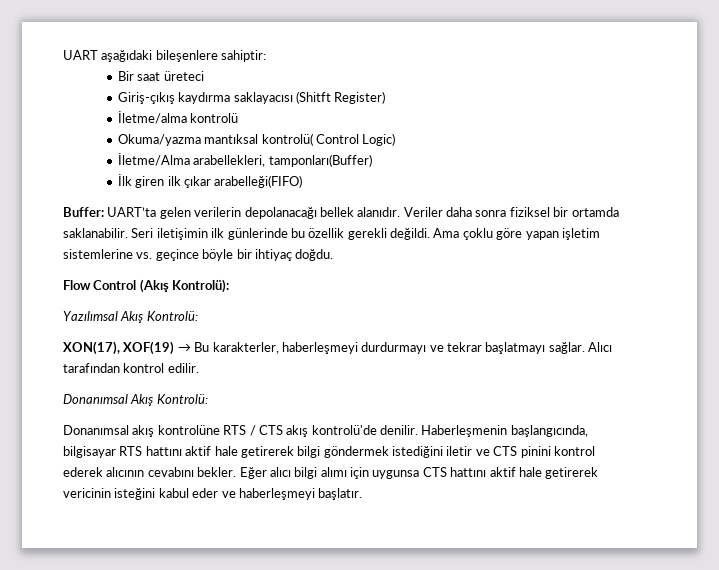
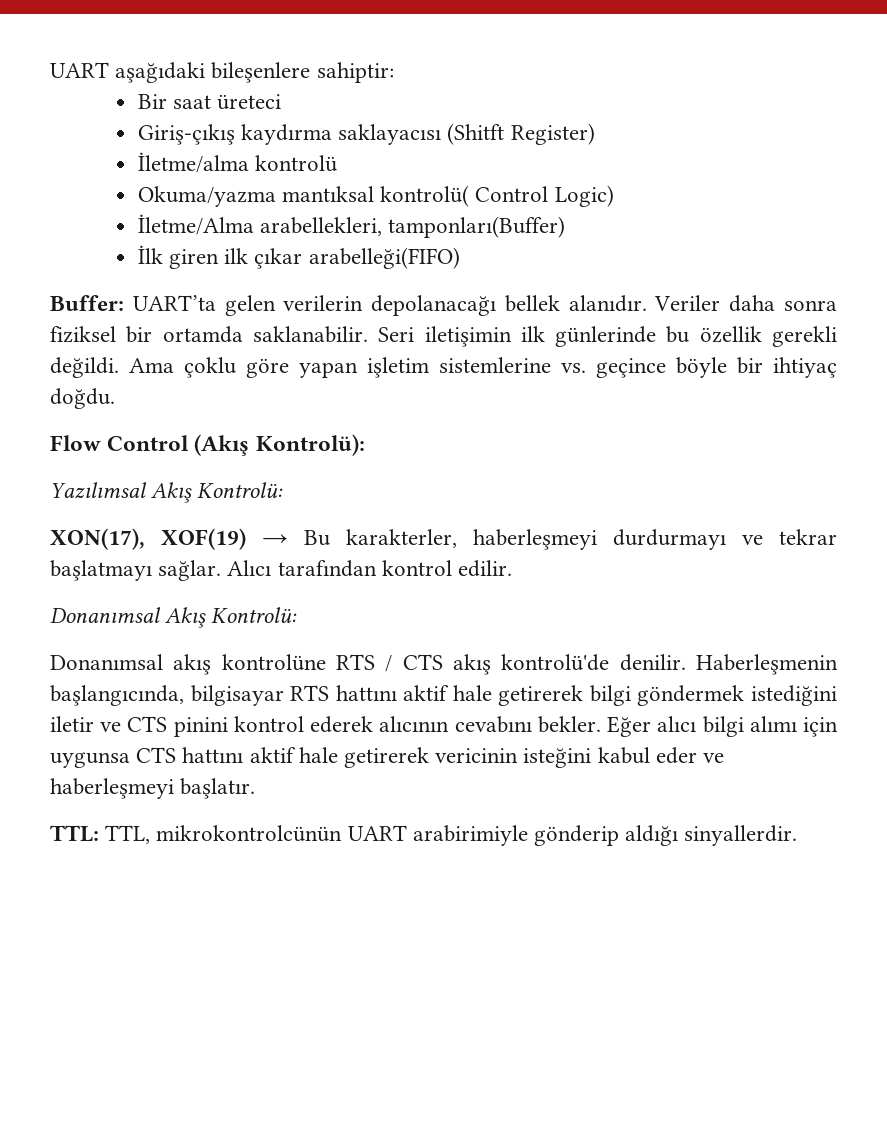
(363, 494) none -> [50,825,798,846] // TTL: TTL, mikrokontrolcünün UART arabirimiyle gönderip aldığı sinyallerdir.

